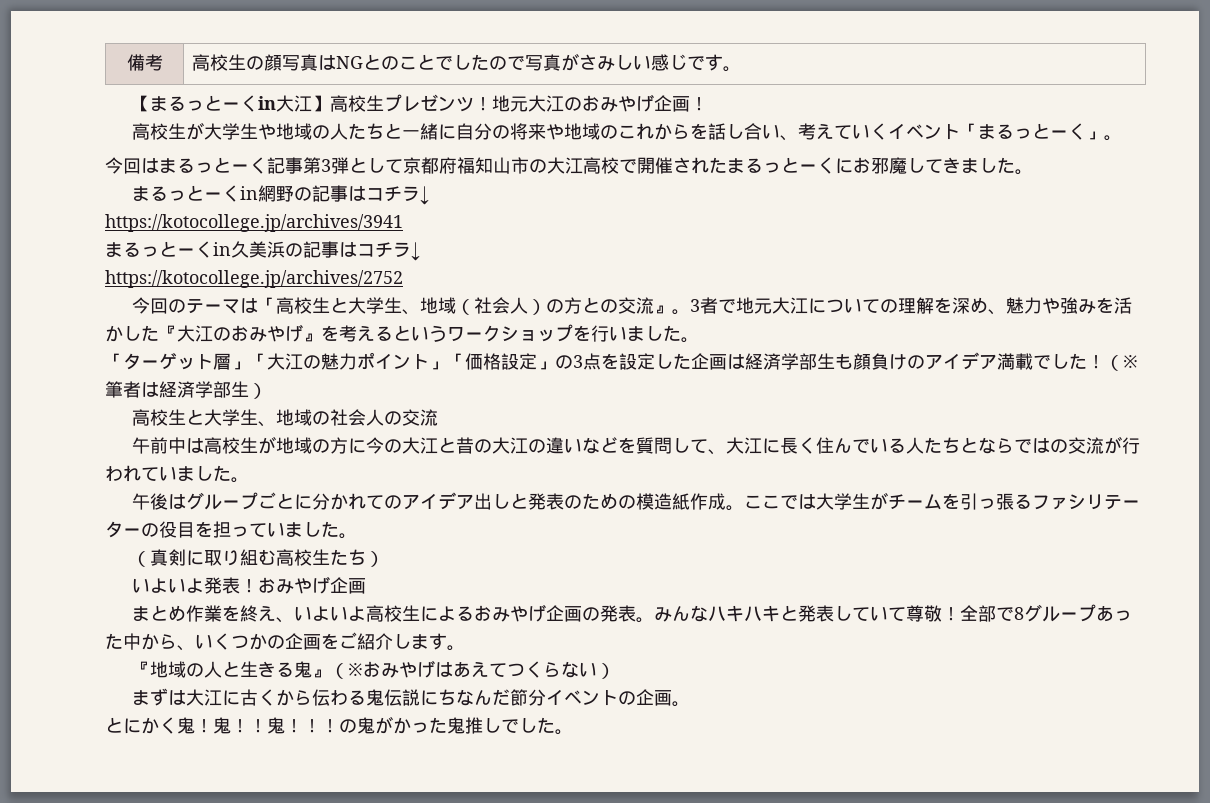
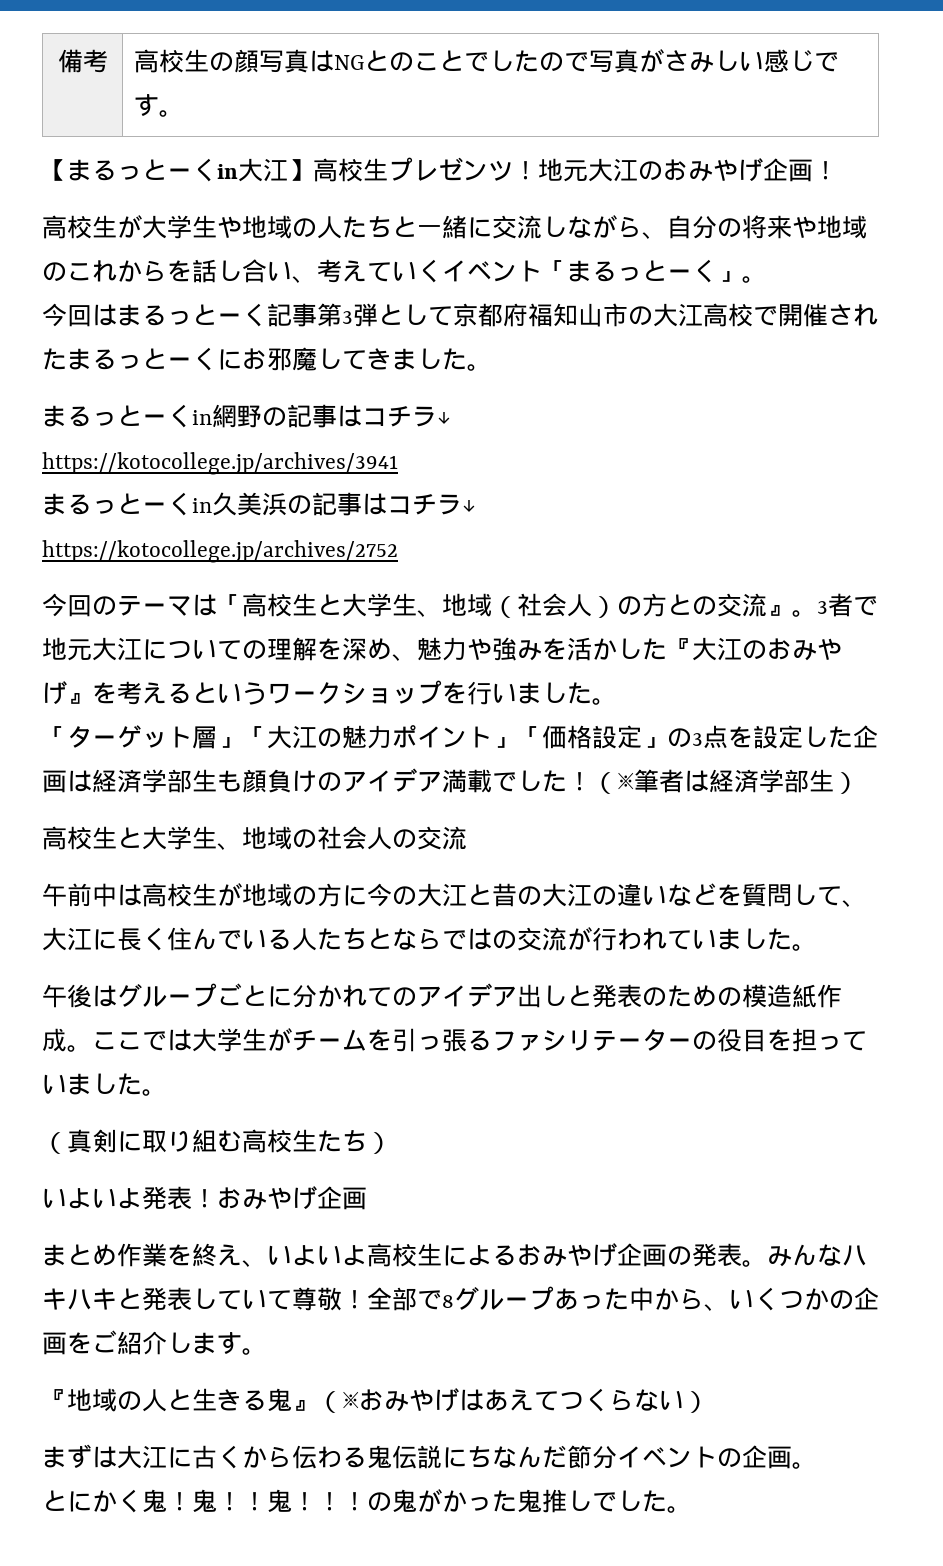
(457, 132) none -> [492,215,667,239] 交流しながら、

